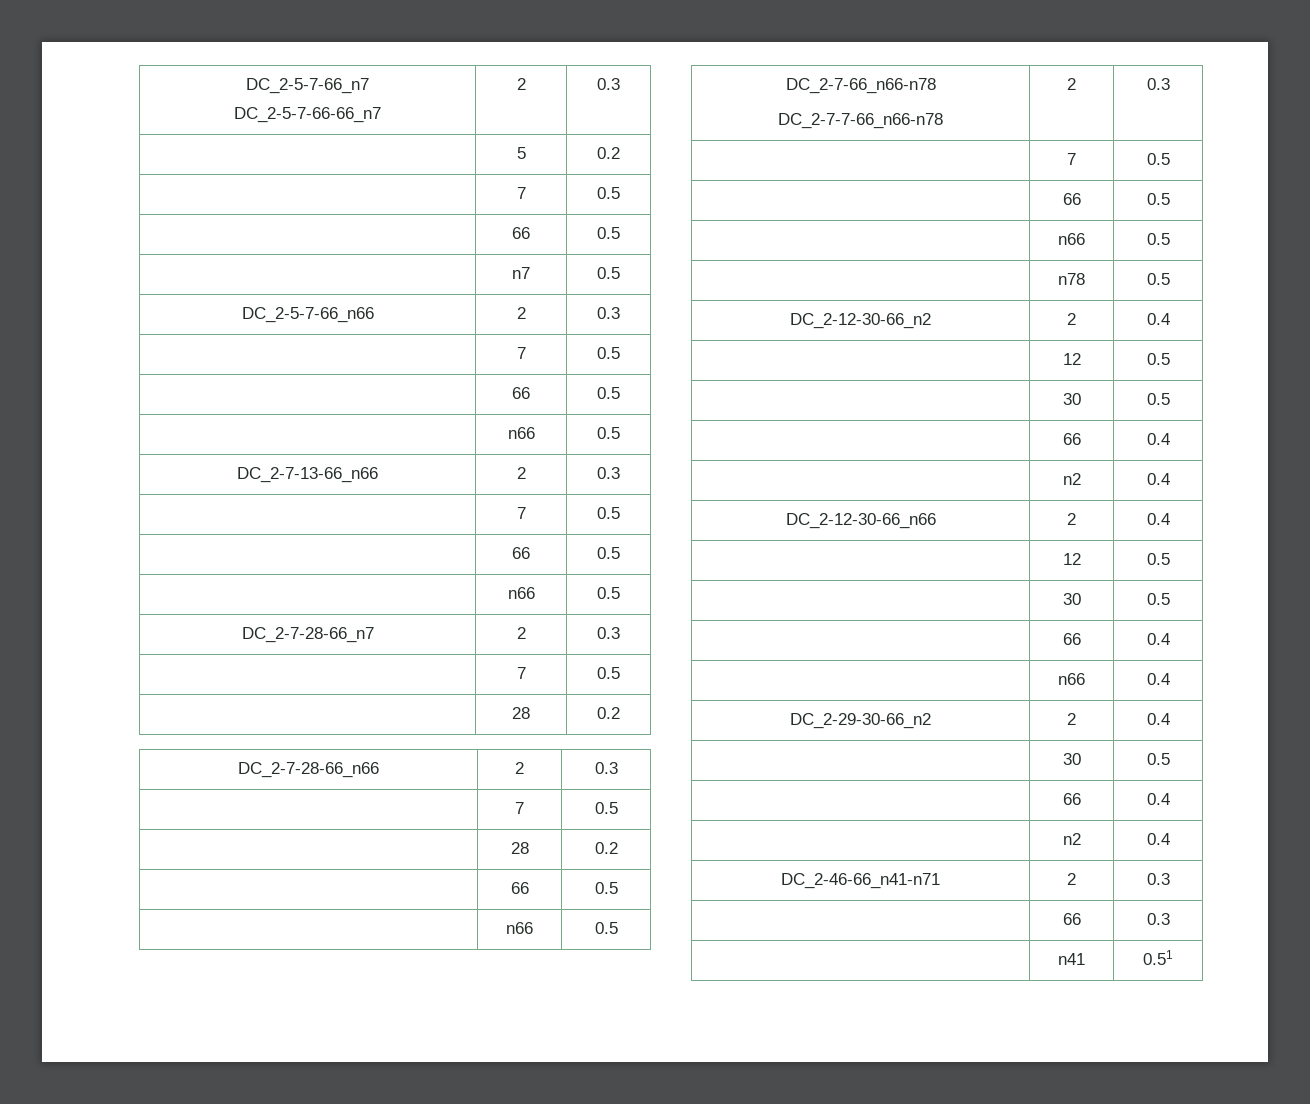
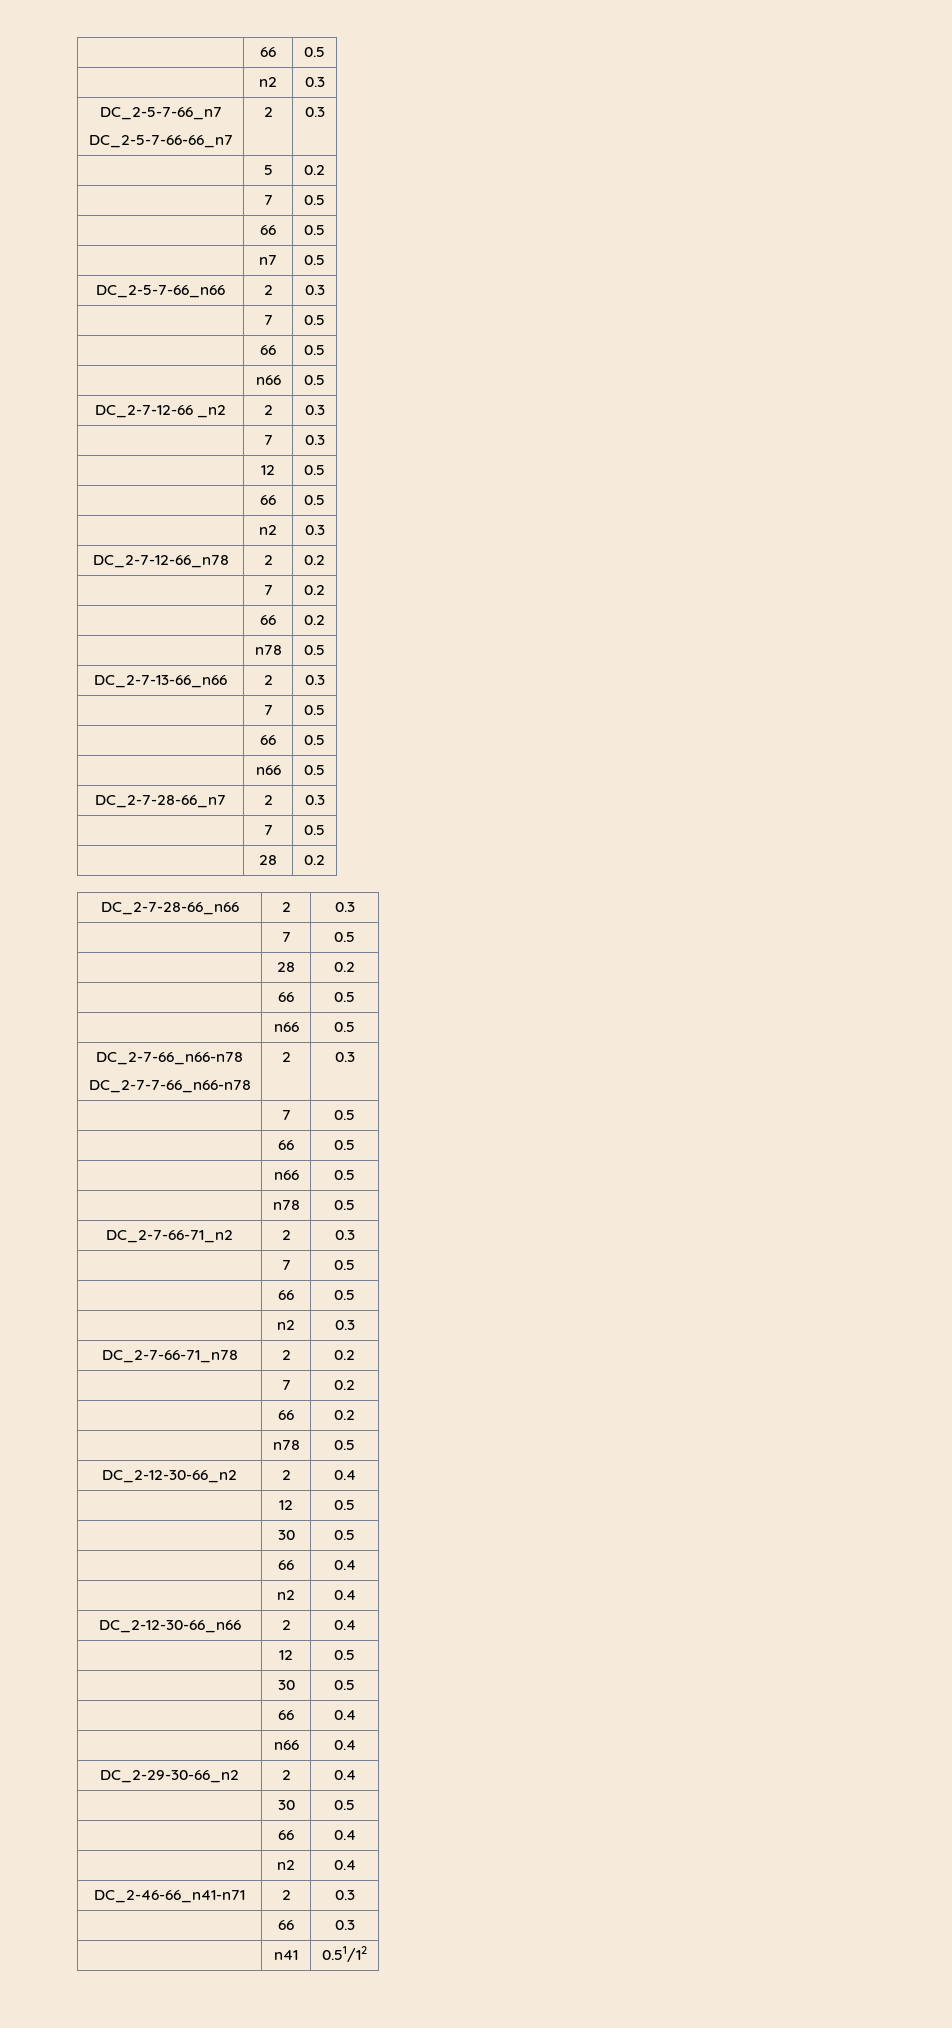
(246, 86) none -> [260,47,276,57] [304,47,325,57] [259,77,277,87] [304,77,325,87] | 66 | 0.5 // | n2 | 0.3 //
(620, 433) none -> [94,405,227,418] [263,405,273,415] [304,405,325,415] [263,435,273,445] [304,435,325,445] [261,465,275,475] [304,465,325,475] [260,495,276,505] [304,495,325,505] [259,525,277,535] [304,525,325,535] [92,555,229,568] [263,555,273,565] [304,555,325,565] [263,585,273,595] [304,585,325,595] [260,615,276,625] [304,615,325,625] [254,645,282,655] [304,645,325,655] // DC_2-7-12-66 _n2 | 2 | 0.3 // | 7 | 0.3 // | 12 | 0.5 // | 66 | 0.5 // | n2 | 0.3 // DC_2-7-12-66_n78 | 2 | 0.2 // | 7 | 0.2 // | 66 | 0.2 // | n78 | 0.5
(1170, 279) none -> [106,1230,233,1243] [281,1230,291,1240] [334,1230,355,1240] [281,1260,291,1270] [334,1260,355,1270] [278,1290,294,1300] [334,1290,355,1300] [277,1320,295,1330] [334,1320,355,1330] [101,1350,238,1363] [281,1350,291,1360] [334,1350,355,1360] [281,1380,291,1390] [334,1380,355,1390] [278,1410,294,1420] [334,1410,355,1420] [272,1440,300,1450] [334,1440,355,1450] // DC_2-7-66-71_n2 | 2 | 0.3 // | 7 | 0.5 // | 66 | 0.5 // | n2 | 0.3 // DC_2-7-66-71_n78 | 2 | 0.2 // | 7 | 0.2 // | 66 | 0.2 // | n78 | 0.5
[1143,950,1173,965] 0.51 -> [322,1946,367,1962] 0.51/12

